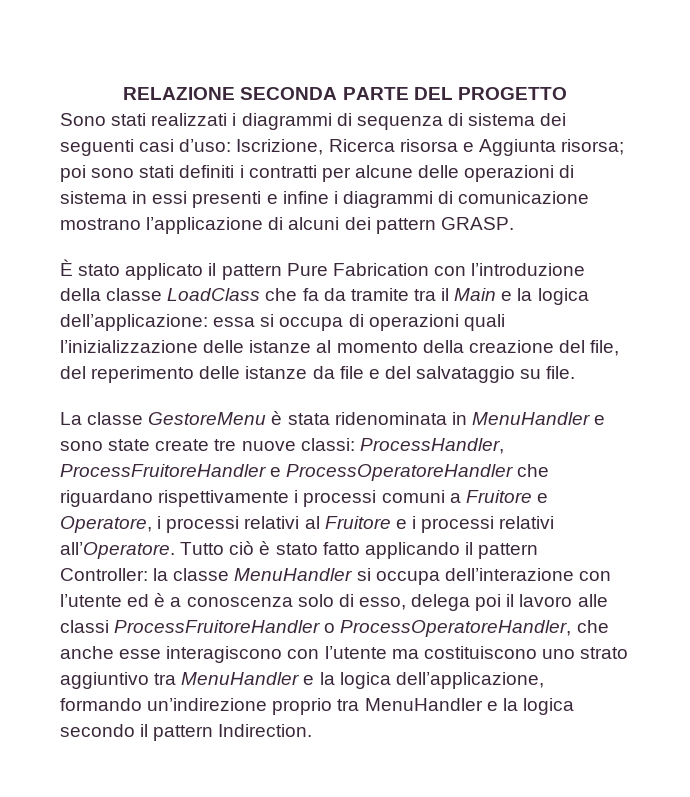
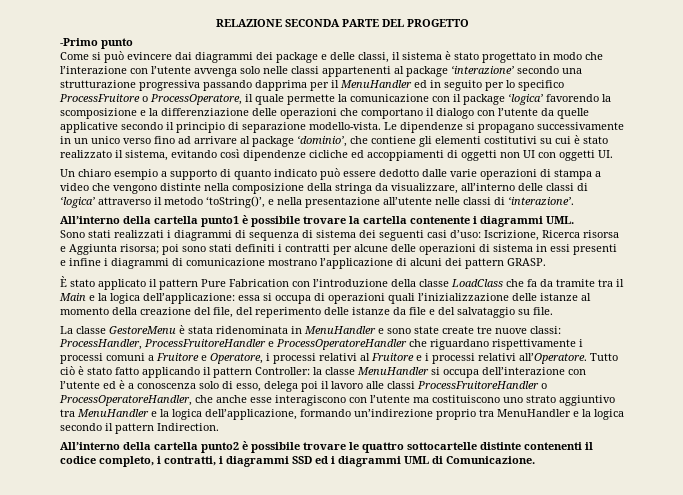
(567, 93) none -> [60,38,133,49] [60,51,603,63] [60,65,582,77] [60,80,564,91] [59,93,611,105] [60,108,589,119] [60,122,624,133] [60,135,608,147] [60,149,613,161] [60,168,601,180] [60,183,588,194] [60,196,574,208] [60,215,574,227] // -Primo punto // Come si può evincere dai diagrammi dei package e delle classi, il sistema è stato progettato in modo che l’interazione con l’utente avvenga solo nelle classi appartenenti al package ‘interazione’ secondo una strutturazione progressiva passando dapprima per il MenuHandler ed in seguito per lo specifico ProcessFruitore o ProcessOperatore, il quale permette la comunicazione con il package ‘logica’ favorendo la scomposizione e la differenziazione delle operazioni che comportano il dialogo con l’utente da quelle applicative secondo il principio di separazione modello-vista. Le dipendenze si propagano successivamente in un unico verso fino ad arrivare al package ‘dominio’, che contiene gli elementi costitutivi su cui è stato realizzato il sistema, evitando così dipendenze cicliche ed accoppiamenti di oggetti non UI con oggetti UI. // Un chiaro esempio a supporto di quanto indicato può essere dedotto dalle varie operazioni di stampa a video che vengono distinte nella composizione della stringa da visualizzare, all’interno delle classi di ‘logica’ attraverso il metodo ‘toString()’, e nella presentazione all’utente nelle classi di ‘interazione’. // All’interno della cartella punto1 è possibile trovare la cartella contenente i diagrammi UML.
(313, 730) none -> [60,441,593,453] [60,456,535,467] // All’interno della cartella punto2 è possibile trovare le quattro sottocartelle distinte contenenti il codice completo, i contratti, i diagrammi SSD ed i diagrammi UML di Comunicazione.

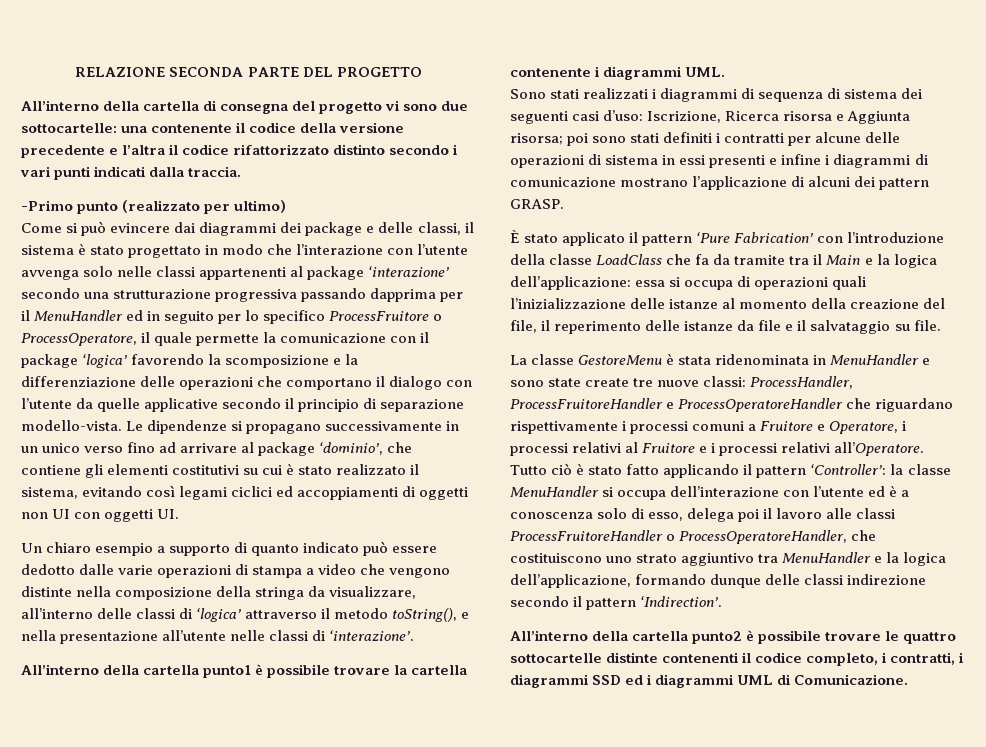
(469, 23) none -> [21,100,469,114] [21,122,405,133] [21,144,459,158] [20,166,242,180] // All’interno della cartella di consegna del progetto vi sono due sottocartelle: una contenente il codice della versione precedente e l’altra il codice rifattorizzato distinto secondo i vari punti indicati dalla traccia.
(133, 43) none -> [122,200,287,214] (realizzato per ultimo)
[243,150,348,161] dipendenze cicliche -> [179,486,273,500] legami ciclici
[206,196,265,208] ‘toString()’, -> [392,608,458,622] toString(),
[201,279,289,287] Pure Fabrication -> [696,232,814,243] ‘Pure Fabrication’
[236,307,253,315] del -> [541,320,551,331] il
[438,307,455,315] del -> [797,320,807,331] il
[255,367,310,375] Controller: -> [810,464,887,475] ‘Controller’:
[216,395,429,406] anche esse interagiscono con l’utente ma -> (877, 535) none
[354,409,624,420] un’indirezione proprio tra MenuHandler e la logica -> [710,574,927,588] dunque delle classi indirezione
[157,423,219,431] Indirection. -> [640,596,723,607] ‘Indirection’.

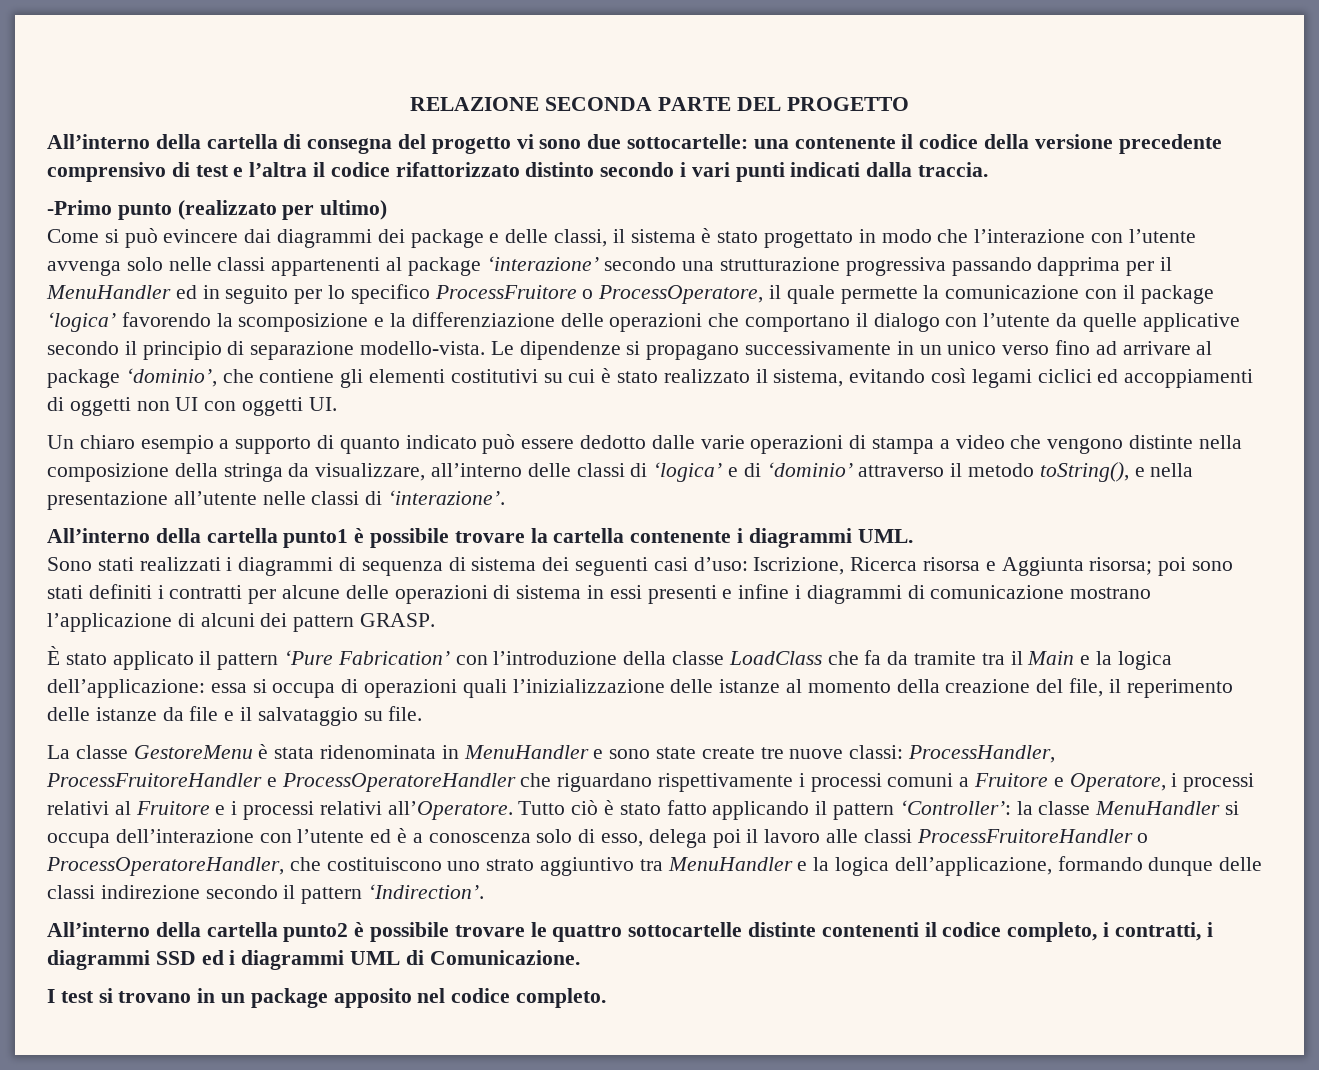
(105, 151) none -> [47,162,229,182] comprensivo di test
(242, 615) none -> [728,462,853,477] e di ‘dominio’
(909, 679) none -> [47,988,607,1008] // I test si trovano in un package apposito nel codice completo.

